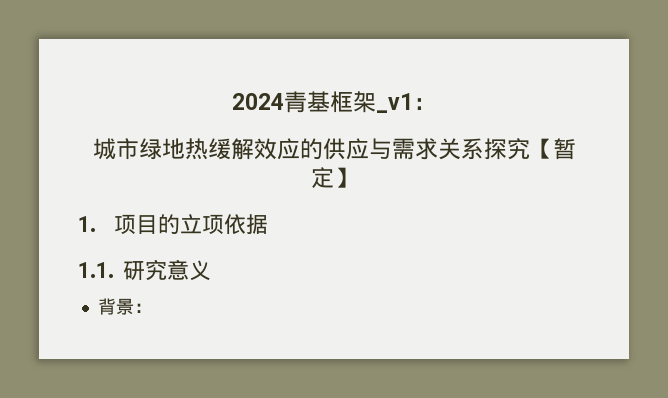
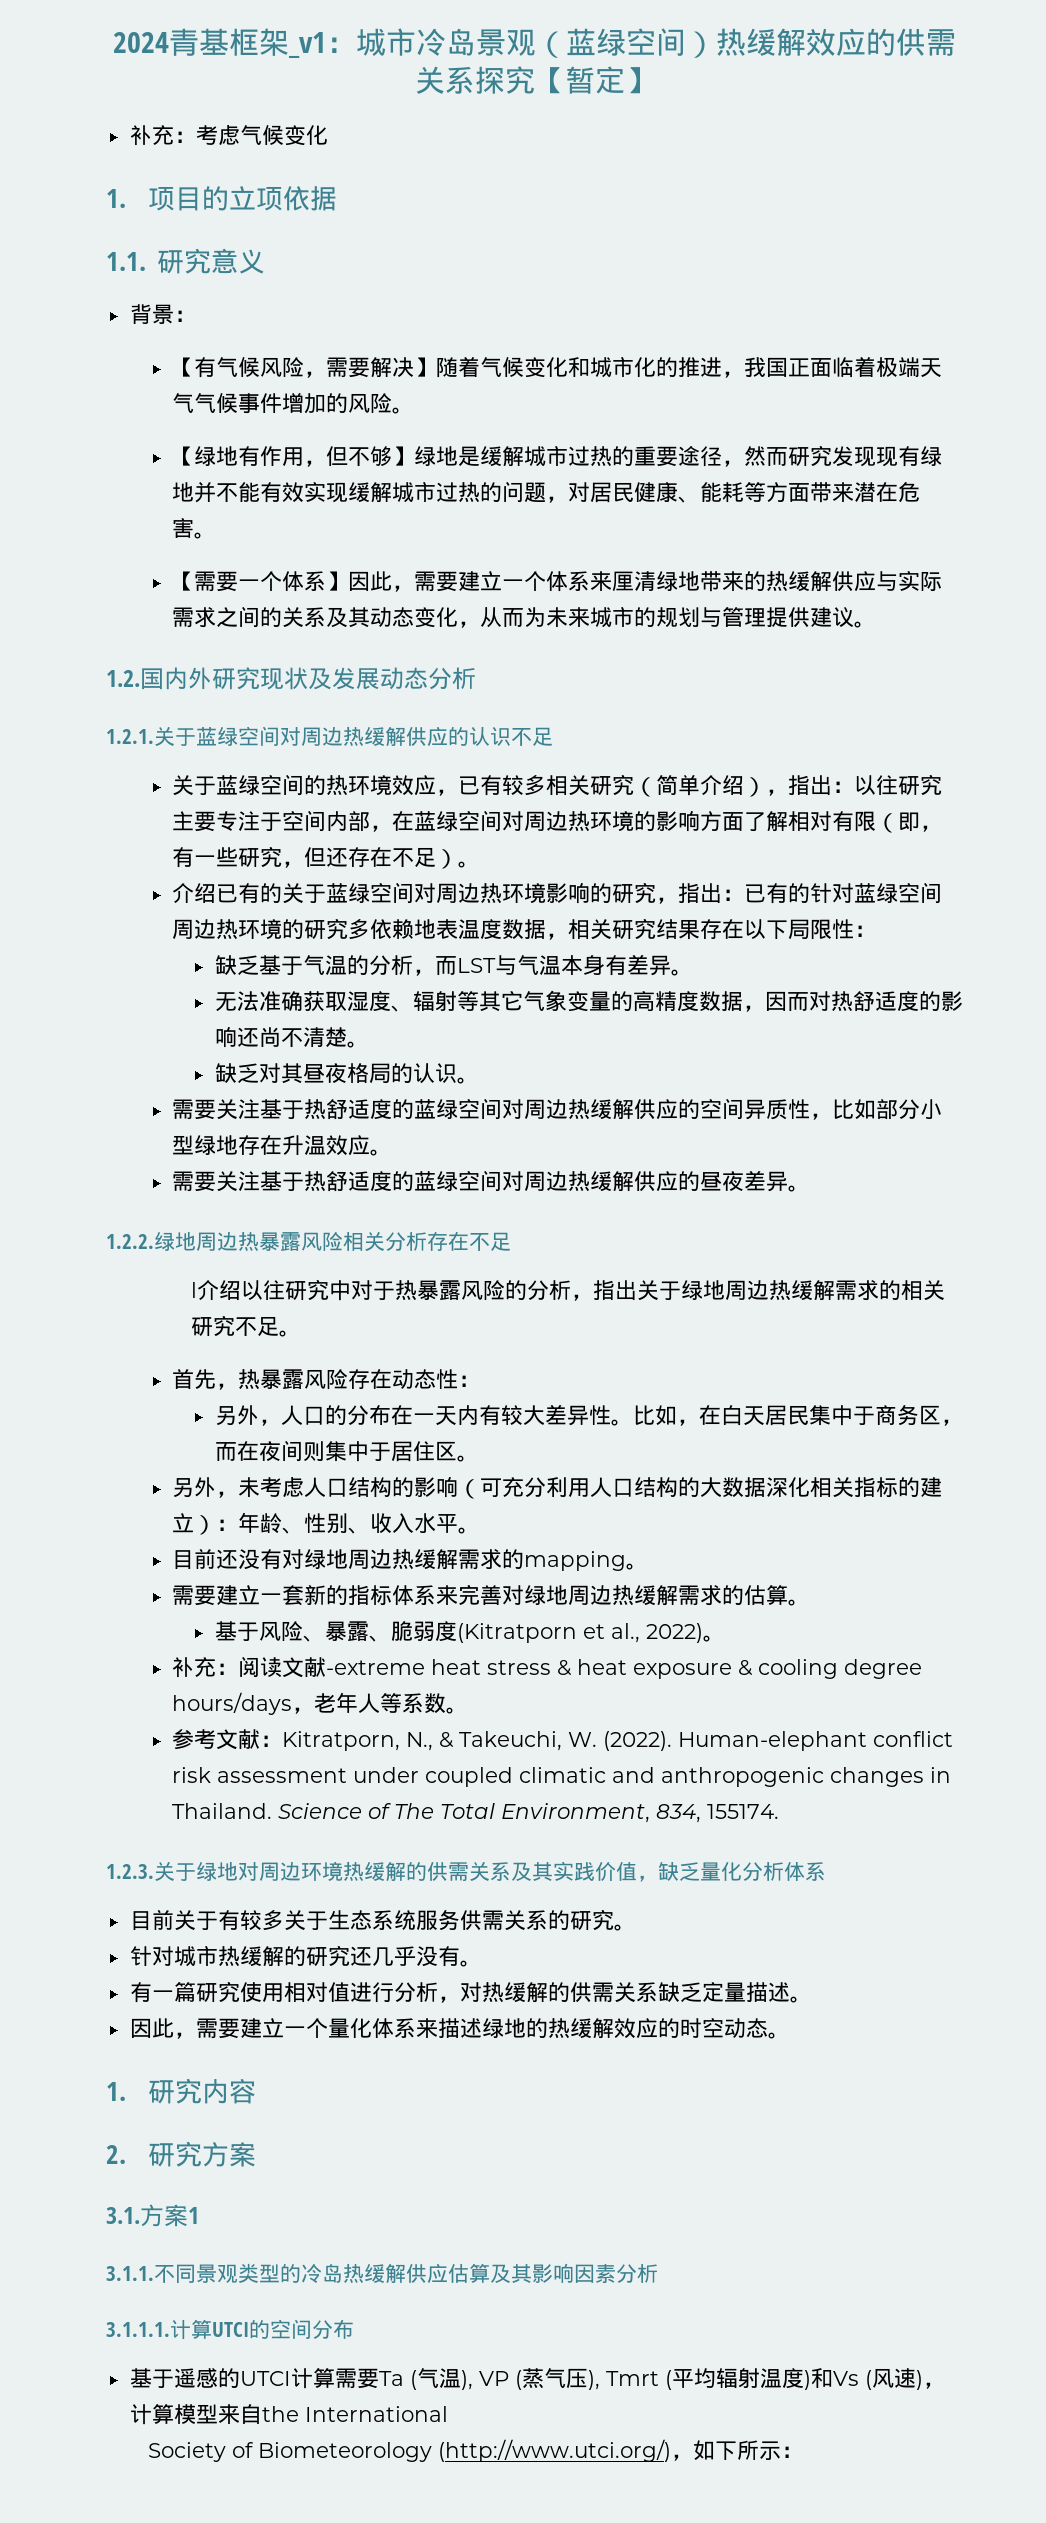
[92,138,185,160] // 城市绿地 -> [356,28,716,58] 城市冷岛景观（蓝绿空间）
[345,138,438,160] 应与需求 -> [926,29,956,56] 需
(357, 177) none -> [129,125,328,146] // 补充：考虑气候变化
(152, 308) none -> [172,357,943,378] [172,393,415,414] [172,445,943,467] [172,481,921,503] [172,518,217,539] [172,571,943,592] [172,606,877,628] [106,667,476,690] [106,726,553,747] [172,774,943,797] [172,810,943,833] [172,846,481,869] [172,882,943,904] [172,918,877,940] [214,954,693,976] [214,990,963,1012] [214,1026,369,1048] [214,1063,479,1084] [172,1098,943,1120] [172,1135,393,1156] [172,1170,811,1192] [106,1231,511,1251] [190,1279,945,1301] [190,1315,301,1337] [172,1369,481,1390] [214,1404,963,1426] [214,1440,479,1462] [172,1476,943,1499] [172,1512,481,1535] [172,1548,649,1571] [172,1584,811,1606] [214,1621,725,1643] [172,1656,923,1679] [172,1692,469,1715] [172,1729,954,1751] [172,1767,952,1787] [172,1803,780,1823] [106,1861,826,1882] [129,1909,636,1931] [129,1945,482,1967] [129,1981,812,2003] [129,2018,790,2039] [106,2078,257,2104] [106,2141,257,2167] [106,2204,199,2227] [106,2263,658,2284] [106,2319,354,2340] [129,2368,945,2390] [129,2404,448,2425] [148,2439,804,2462] // 【有气候风险，需要解决】随着气候变化和城市化的推进，我国正面临着极端天气气候事件增加的风险。 // 【绿地有作用，但不够】绿地是缓解城市过热的重要途径，然而研究发现现有绿地并不能有效实现缓解城市过热的问题，对居民健康、能耗等方面带来潜在危害。 // 【需要一个体系】因此，需要建立一个体系来厘清绿地带来的热缓解供应与实际需求之间的关系及其动态变化，从而为未来城市的规划与管理提供建议。 // 1.2.国内外研究现状及发展动态分析 // 1.2.1.关于蓝绿空间对周边热缓解供应的认识不足 // 关于蓝绿空间的热环境效应，已有较多相关研究（简单介绍），指出：以往研究主要专注于空间内部，在蓝绿空间对周边热环境的影响方面了解相对有限（即，有一些研究，但还存在不足）。 // 介绍已有的关于蓝绿空间对周边热环境影响的研究，指出：已有的针对蓝绿空间周边热环境的研究多依赖地表温度数据，相关研究结果存在以下局限性： // 缺乏基于气温的分析，而LST与气温本身有差异。 // 无法准确获取湿度、辐射等其它气象变量的高精度数据，因而对热舒适度的影响还尚不清楚。 // 缺乏对其昼夜格局的认识。 // 需要关注基于热舒适度的蓝绿空间对周边热缓解供应的空间异质性，比如部分小型绿地存在升温效应。 // 需要关注基于热舒适度的蓝绿空间对周边热缓解供应的昼夜差异。 // 1.2.2.绿地周边热暴露风险相关分析存在不足 // l介绍以往研究中对于热暴露风险的分析，指出关于绿地周边热缓解需求的相关研究不足。 // 首先，热暴露风险存在动态性： // 另外，人口的分布在一天内有较大差异性。比如，在白天居民集中于商务区，而在夜间则集中于居住区。 // 另外，未考虑人口结构的影响（可充分利用人口结构的大数据深化相关指标的建立）：年龄、性别、收入水平。 // 目前还没有对绿地周边热缓解需求的mapping。 // 需要建立一套新的指标体系来完善对绿地周边热缓解需求的估算。 // 基于风险、暴露、脆弱度(Kitratporn et al., 2022)。 // 补充：阅读文献-extreme heat stress & heat exposure & cooling degree hours/days，老年人等系数。 // 参考文献：Kitratporn, N., & Takeuchi, W. (2022). Human-elephant conflict risk assessment under coupled climatic and anthropogenic changes in Thailand. Science of The Total Environment, 834, 155174. // 1.2.3.关于绿地对周边环境热缓解的供需关系及其实践价值，缺乏量化分析体系 // 目前关于有较多关于生态系统服务供需关系的研究。 // 针对城市热缓解的研究还几乎没有。 // 有一篇研究使用相对值进行分析，对热缓解的供需关系缺乏定量描述。 // 因此，需要建立一个量化体系来描述绿地的热缓解效应的时空动态。 // 1.研究内容 // 2.研究方案 // 3.1.方案1 // 3.1.1.不同景观类型的冷岛热缓解供应估算及其影响因素分析 // 3.1.1.1.计算UTCI的空间分布 // 基于遥感的UTCI计算需要Ta (气温), VP (蒸气压), Tmrt (平均辐射温度)和Vs (风速)，计算模型来自the International // Society of Biometeorology (http://www.utci.org/)，如下所示：

